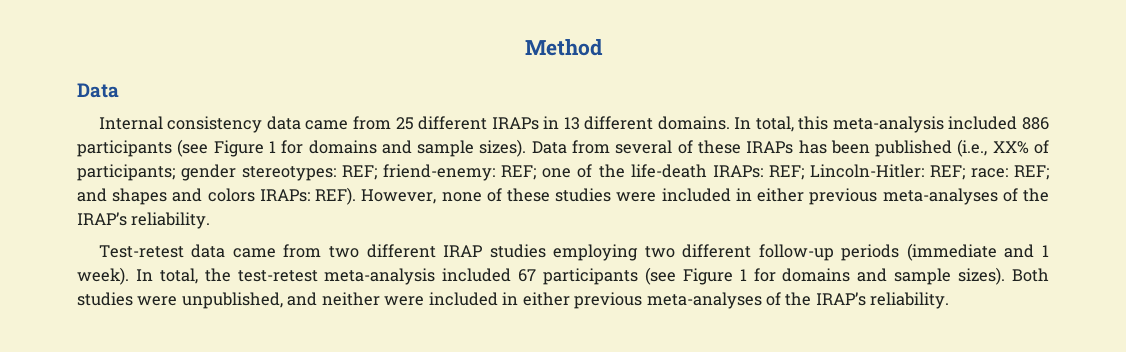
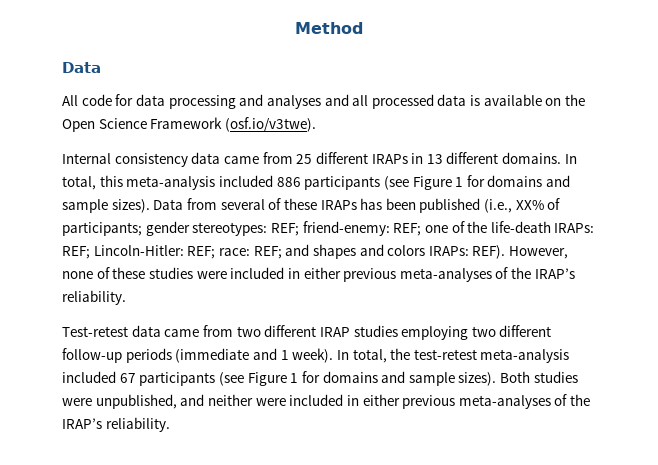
(119, 90) none -> [62,94,586,109] [62,117,316,132] // All code for data processing and analyses and all processed data is available on the Open Science Framework (osf.io/v3twe).

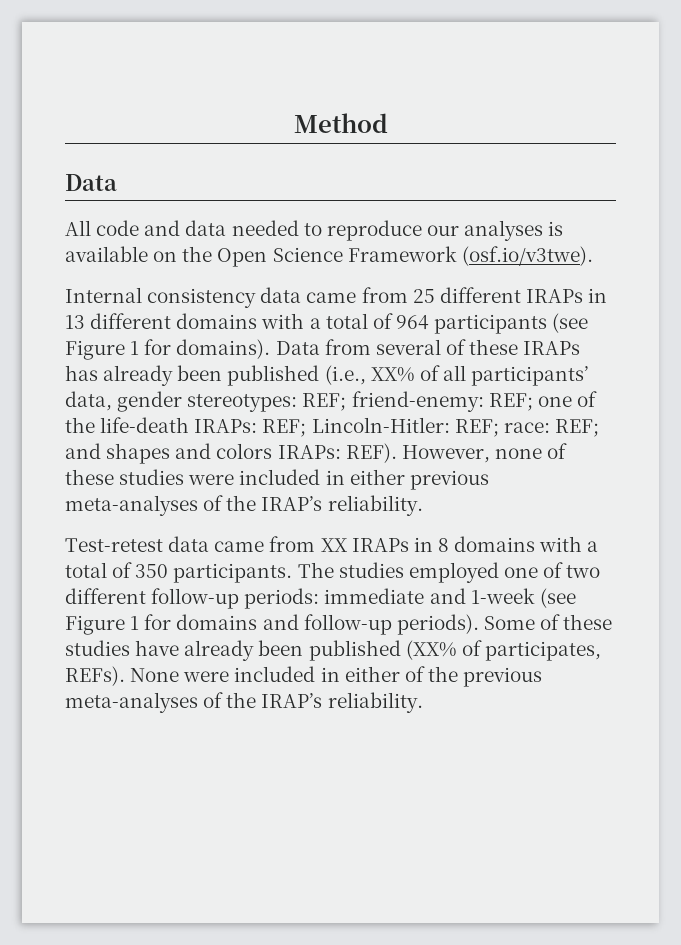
[115,94,467,109] for data processing and analyses and all processed data -> [144,220,544,241] and data needed to reproduce our analyses
[502,152,577,164] [62,175,571,190] [62,199,150,213] domains. In total, this meta-analysis included 886 participants (see Figure 1 for domains and sample sizes). -> [176,313,589,334] [65,339,271,360] domains with a total of 964 participants (see Figure 1 for domains).
(383, 204) none -> [103,365,174,386] already
[62,222,142,236] participants; -> [442,365,589,386] [65,391,112,411] all participants’ data,
[236,325,552,340] [62,348,570,363] [62,371,578,386] [62,394,400,409] two different IRAP studies employing two different follow-up periods (immediate and 1 week). In total, the test-retest meta-analysis included 67 participants (see Figure 1 for domains and sample sizes). Both studies were unpublished, and neither were included in either -> [320,536,599,552] [65,562,601,583] [65,588,576,609] [65,614,613,635] [65,640,601,661] [65,666,458,686] XX IRAPs in 8 domains with a total of 350 participants. The studies employed one of two different follow-up periods: immediate and 1-week (see Figure 1 for domains and follow-up periods). Some of these studies have already been published (XX% of participates, REFs). None were included in either of the

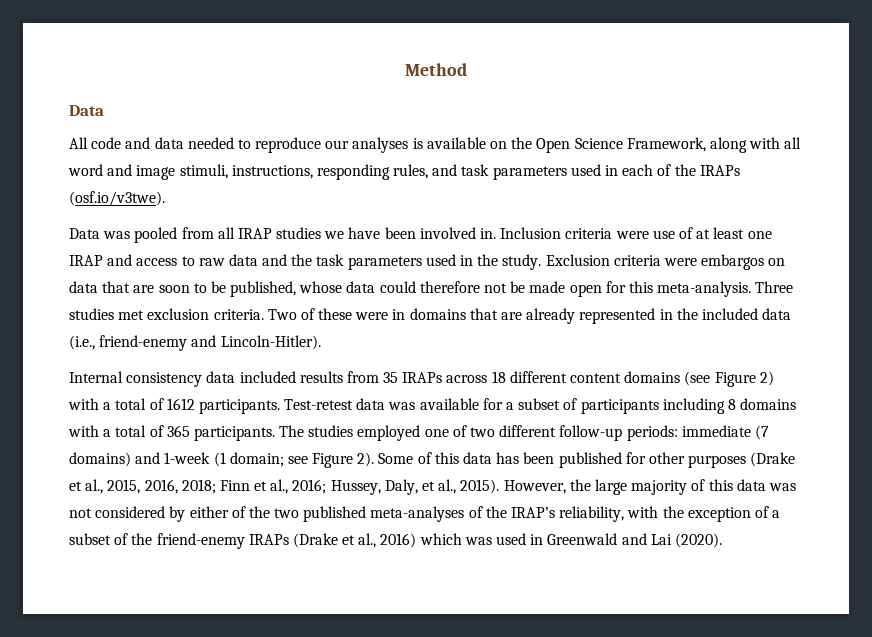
[347,246,593,266] [65,287,608,308] [65,313,589,334] [65,339,581,360] [65,365,589,386] [65,391,597,412] [65,417,599,437] [65,443,568,464] [65,469,489,490] [65,495,423,516] [65,536,433,552] Framework (osf.io/v3twe). // Internal consistency data came from 25 different IRAPs in 13 different domains with a total of 964 participants (see Figure 1 for domains). Data from several of these IRAPs has already been published (i.e., XX% of all participants’ data, gender stereotypes: REF; friend-enemy: REF; one of the life-death IRAPs: REF; Lincoln-Hitler: REF; race: REF; and shapes and colors IRAPs: REF). However, none of these studies were included in either previous meta-analyses of the IRAP’s reliability. // Test-retest data came from XX IRAPs in -> [626,137,802,153] [68,164,740,180] [69,191,165,206] [69,227,772,243] [69,254,786,270] [69,281,794,297] [69,308,792,324] [69,335,321,351] [69,371,774,387] [68,398,725,414] Framework, along with all word and image stimuli, instructions, responding rules, and task parameters used in each of the IRAPs (osf.io/v3twe). // Data was pooled from all IRAP studies we have been involved in. Inclusion criteria were use of at least one IRAP and access to raw data and the task parameters used in the study. Exclusion criteria were embargos on data that are soon to be published, whose data could therefore not be made open for this meta-analysis. Three studies met exclusion criteria. Two of these were in domains that are already represented in the included data (i.e., friend-enemy and Lincoln-Hitler). // Internal consistency data included results from 35 IRAPs across 18 different content domains (see Figure 2) with a total of 1612 participants. Test-retest data was available for a subset of participants including
[135,564,169,578] 350 -> [166,425,190,437] 365
[429,588,576,608] [65,614,613,635] [65,640,601,661] [65,666,340,686] and 1-week (see Figure 1 for domains and follow-up periods). Some of these studies have already been published (XX% of participates, REFs). None were included in -> [754,425,769,440] [69,452,796,468] [69,479,796,495] [69,506,186,522] (7 domains) and 1-week (1 domain; see Figure 2). Some of this data has been published for other purposes (Drake et al., 2015, 2016, 2018; Finn et al., 2016; Hussey, Daly, et al., 2015). However, the large majority of this data was not considered by
[463,667,543,687] [65,692,423,713] previous meta-analyses of the IRAP’s reliability. -> [274,506,781,522] [69,533,722,549] two published meta-analyses of the IRAP’s reliability, with the exception of a subset of the friend-enemy IRAPs (Drake et al., 2016) which was used in Greenwald and Lai (2020).

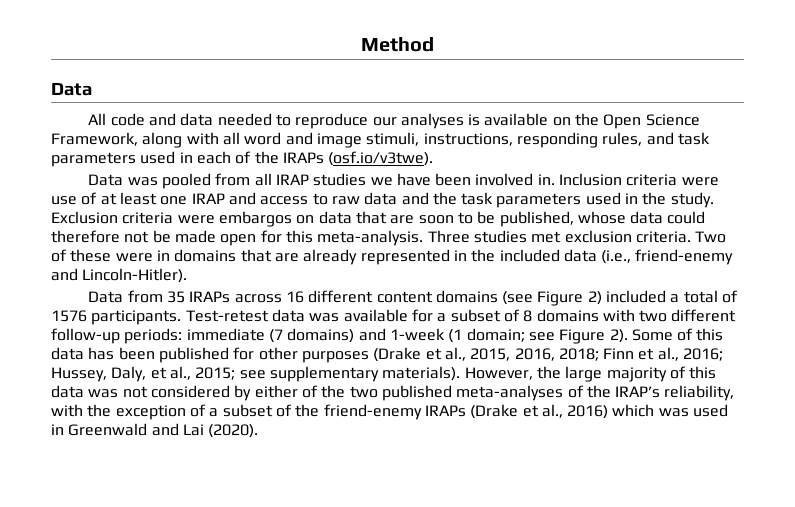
[69,371,343,387] Internal consistency data included results -> [88,291,124,303] Data
[491,371,506,383] 18 -> [285,291,304,303] 16
[68,398,195,410] with a total of 1612 -> [606,290,739,303] [51,310,87,322] included a total of 1576
[580,398,725,414] participants including -> (520, 315) none
[103,425,467,441] a total of 365 participants. The studies employed one of -> (635, 315) none
[460,479,500,494] 2015). -> [195,366,461,382] 2015; see supplementary materials).

